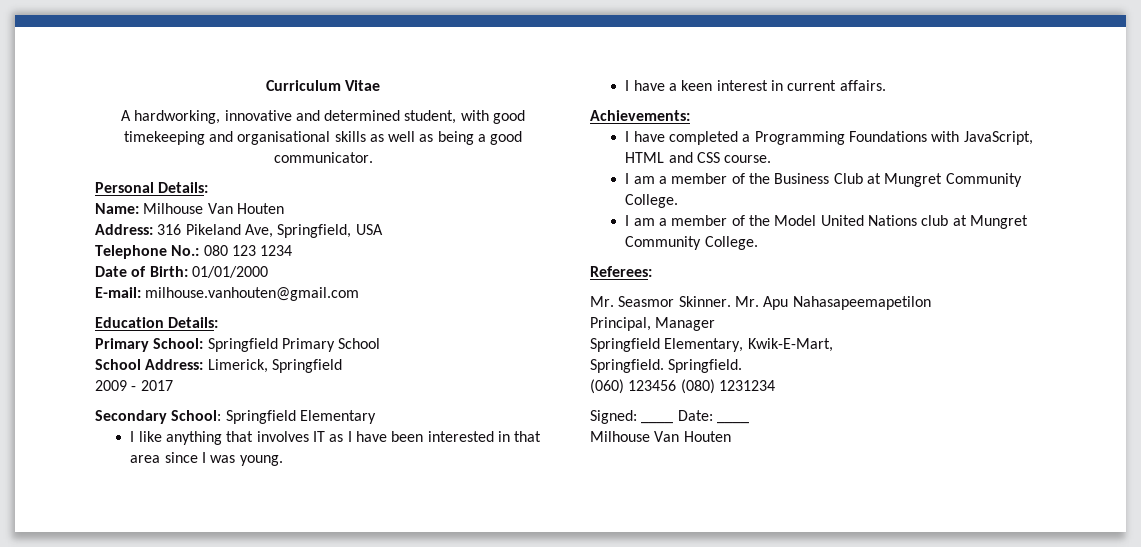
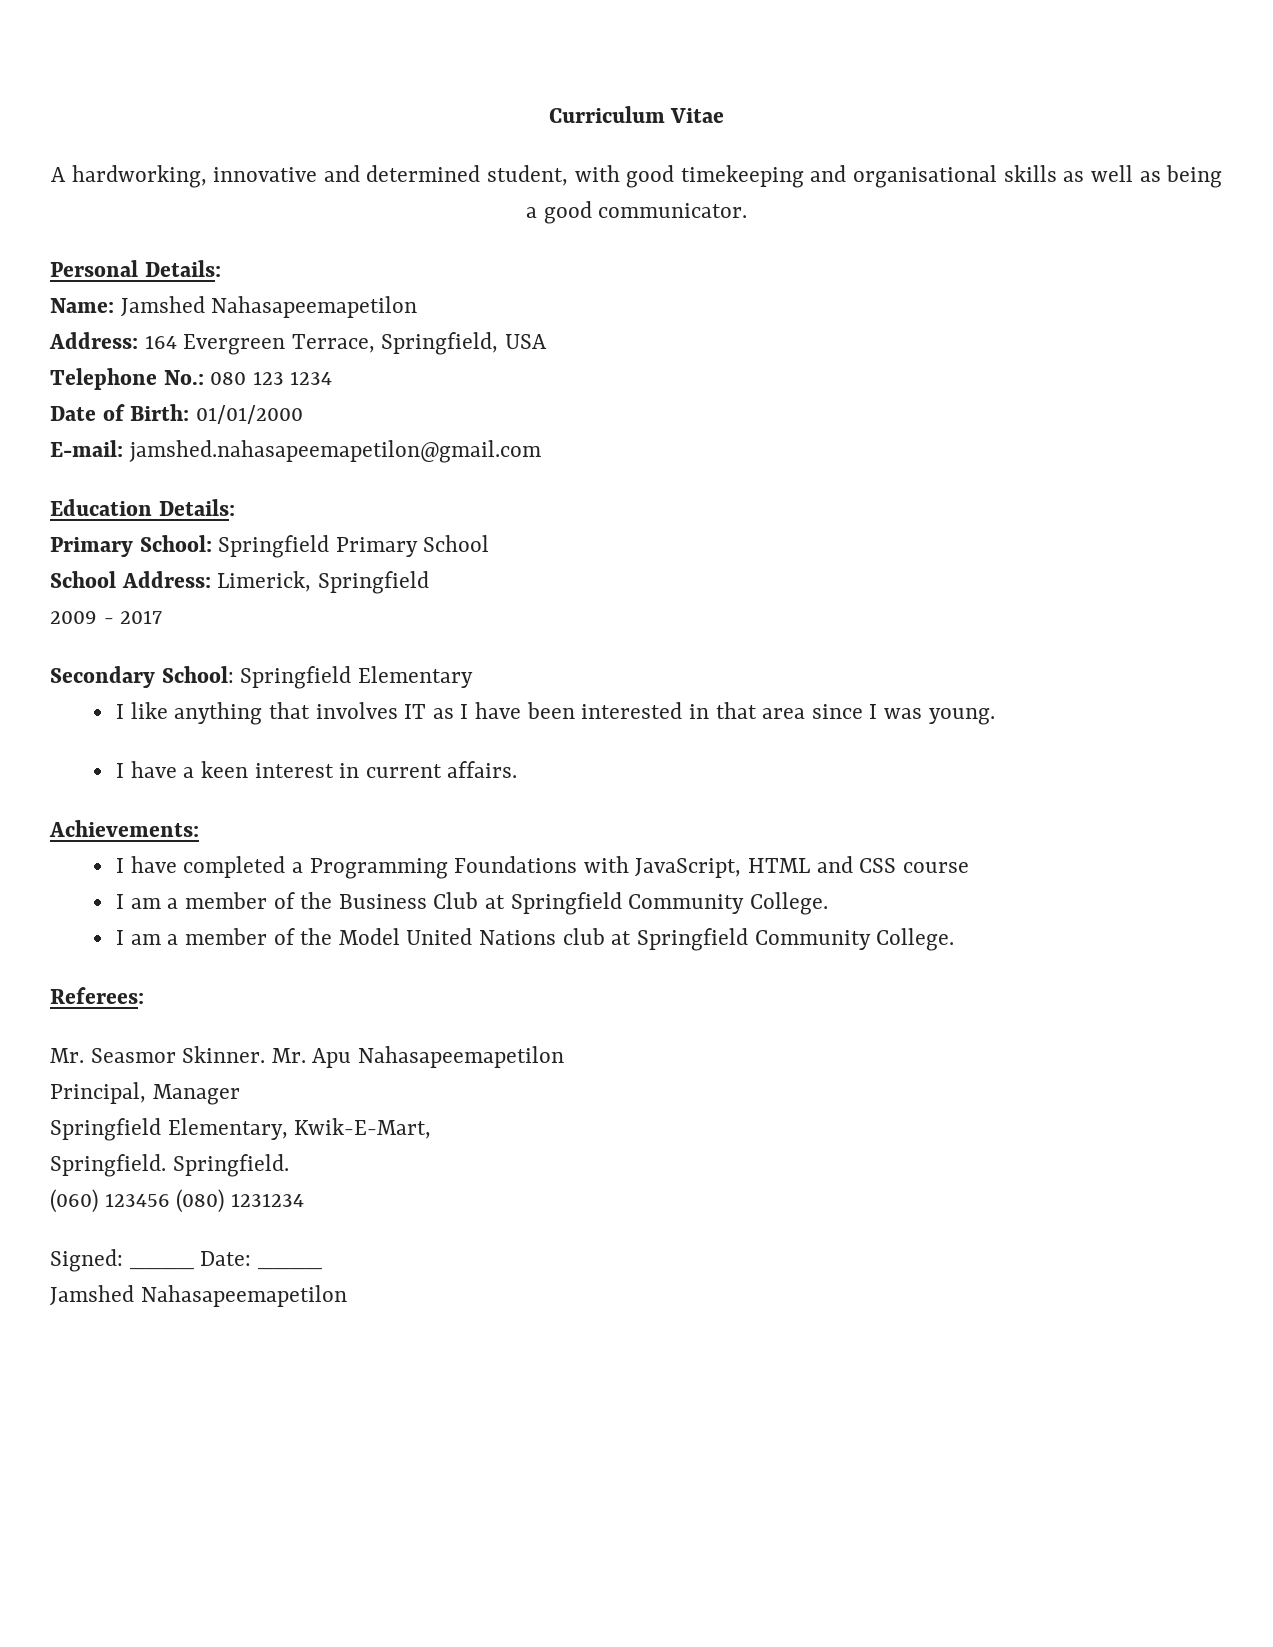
[143,203,284,214] [95,224,273,238] Milhouse Van Houten // Address: 316 Pikeland Ave, -> [120,296,418,318] [49,332,375,355] Jamshed Nahasapeemapetilon // Address: 164 Evergreen Terrace,
[145,287,360,301] milhouse.vanhouten@gmail.com -> [128,440,541,463] jamshed.nahasapeemapetilon@gmail.com
[724,155,772,163] course. -> [902,862,969,873] course
[884,173,943,187] Mungret -> [510,892,622,915] Springfield
[969,215,1028,229] Mungret -> [636,928,748,951] Springfield
[590,431,731,442] Milhouse Van Houten -> [50,1285,347,1307] Jamshed Nahasapeemapetilon

